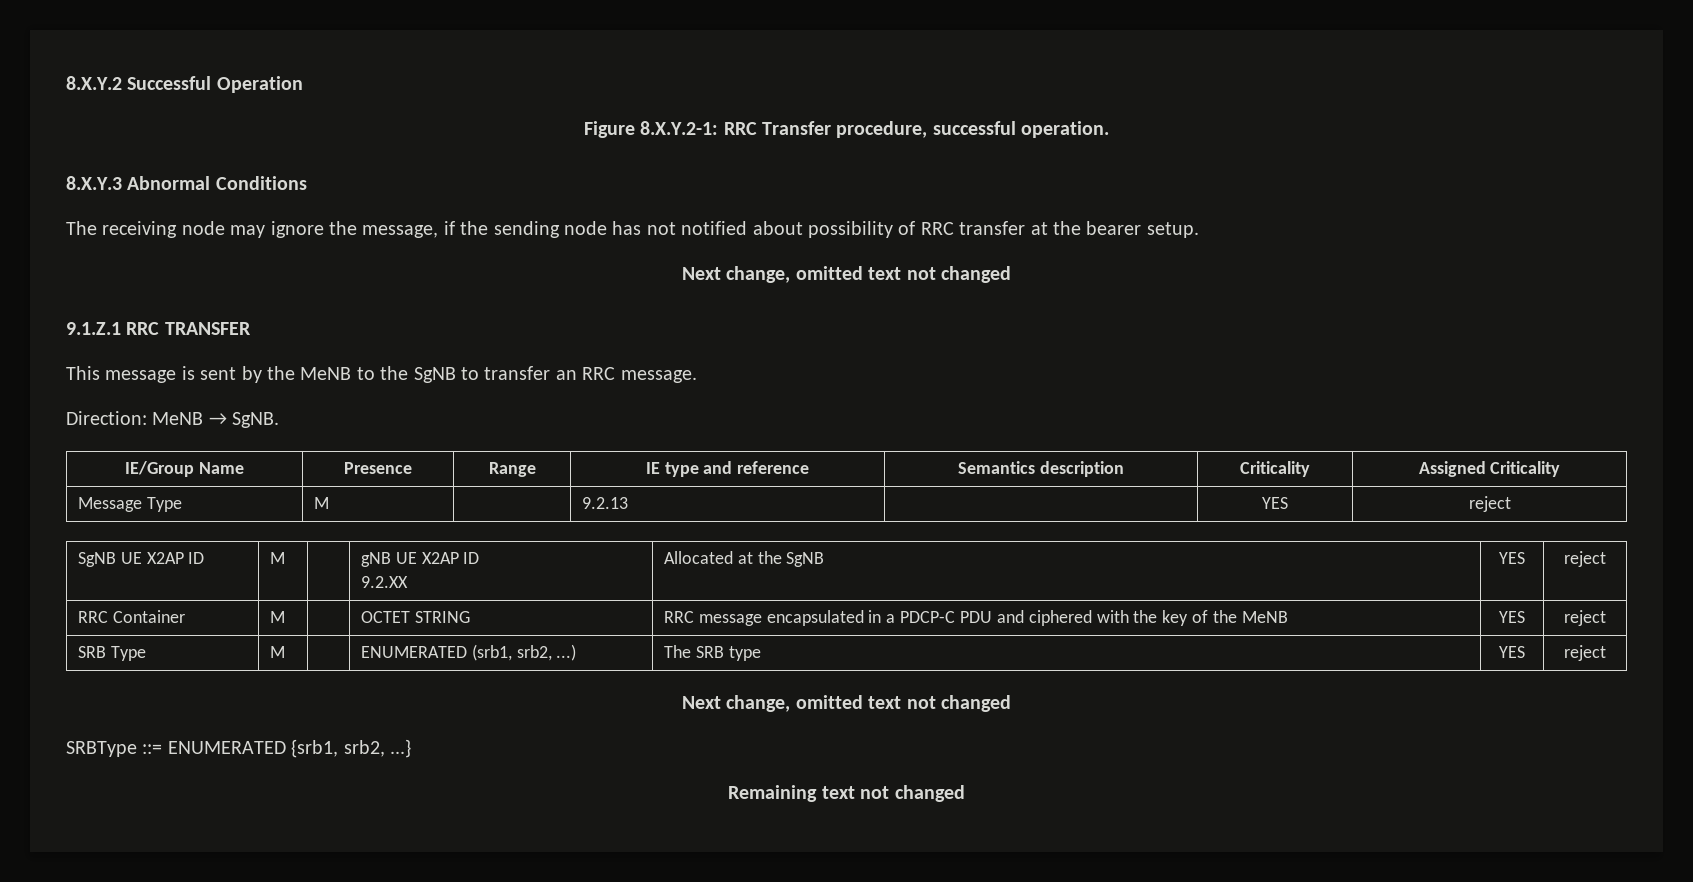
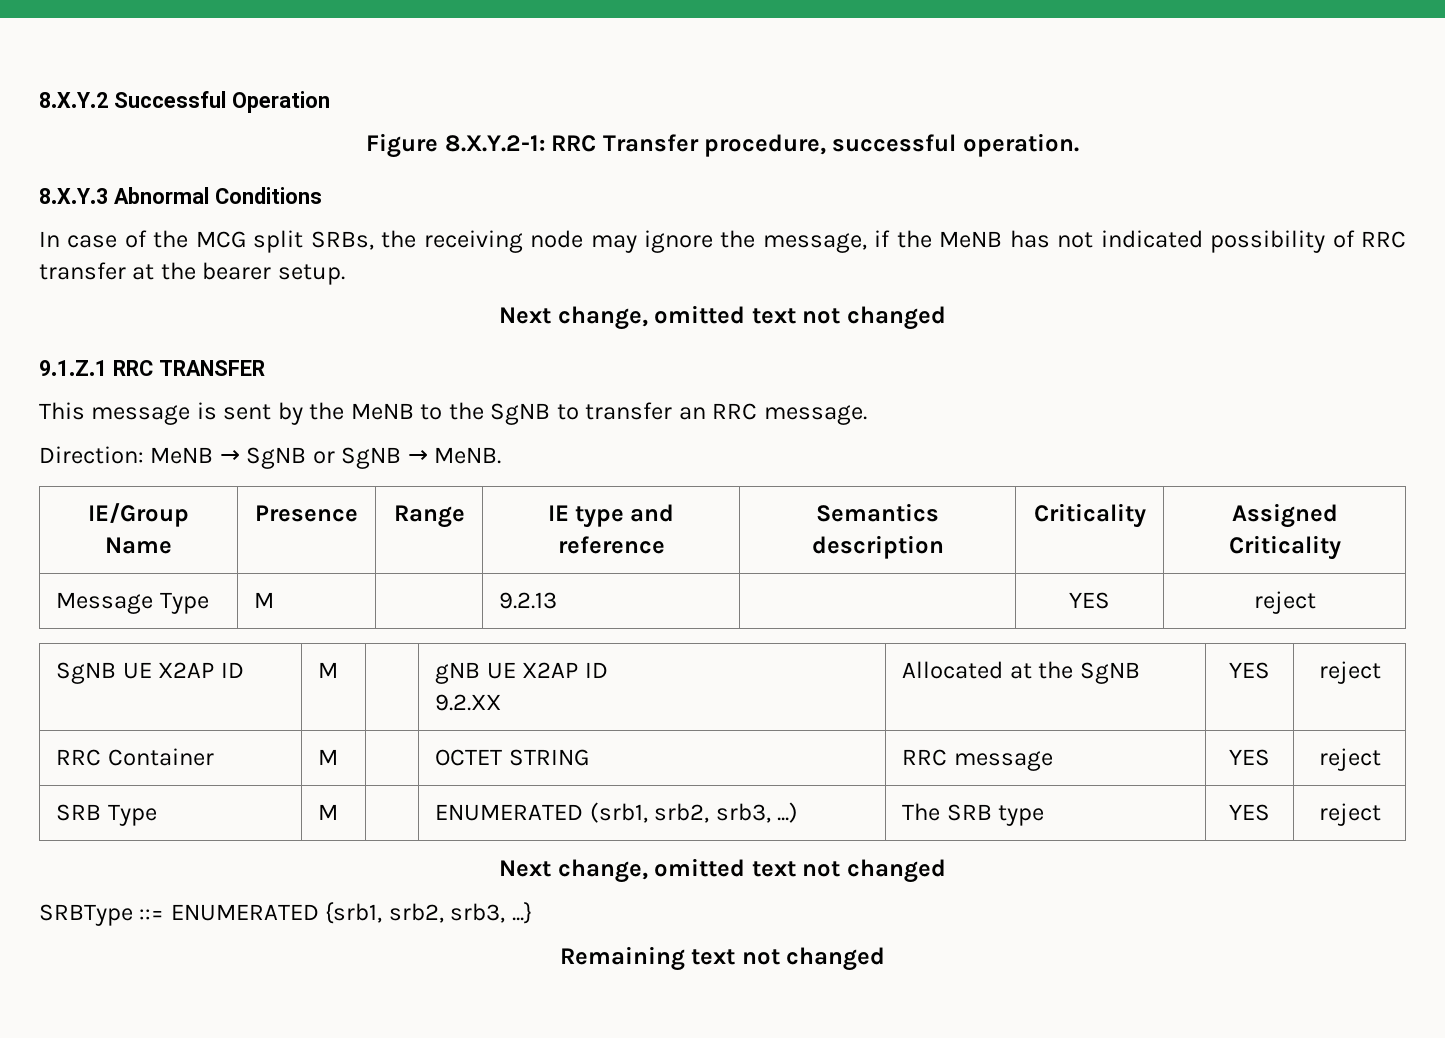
[66,221,97,235] The -> [39,230,417,253] In case of the MCG split SRBs, the
[493,221,803,238] sending node has not notified about -> [939,230,1203,248] MeNB has not indicated
[232,412,280,428] SgNB. -> [246,447,502,469] SgNB or SgNB → MeNB.
[766,610,1288,626] encapsulated in a PDCP-C PDU and ciphered with the key of the MeNB -> (1053, 761) none
(552, 653) none -> [715,803,771,823] srb3,
(385, 748) none -> [450,903,506,923] srb3,

